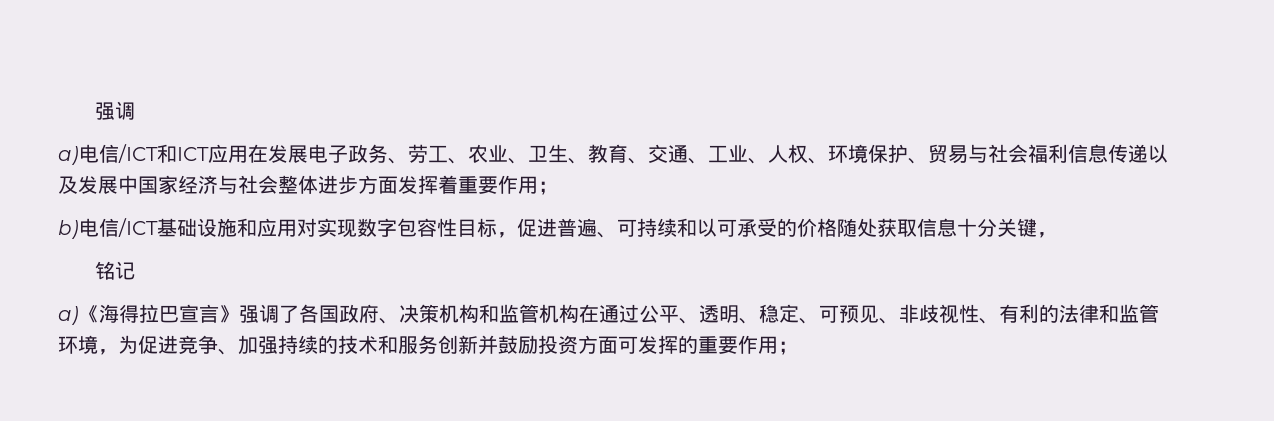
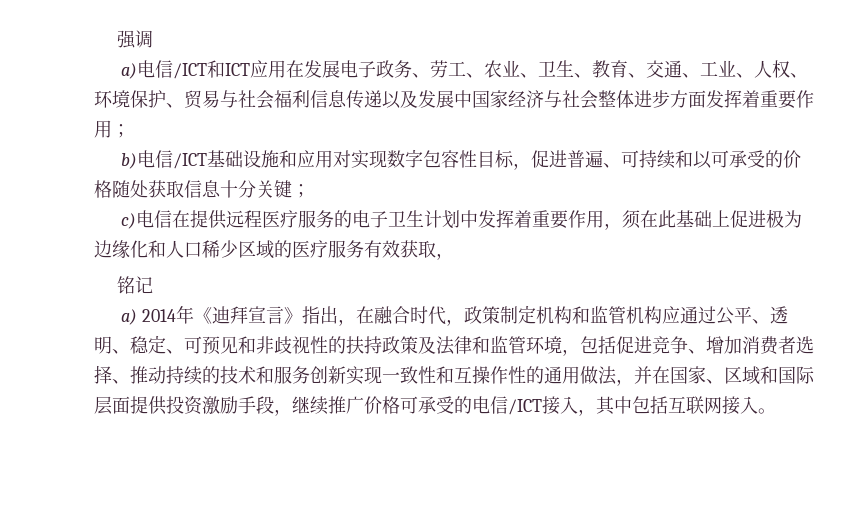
[1037,232,1057,238] [95,261,136,280] [58,304,439,325] ， // 铭记 // a)《海得拉巴宣言》强调了各国政府、决策 -> [292,184,310,198] [120,209,802,230] [94,240,454,260] [116,276,153,294] [120,305,536,326] ； // c)电信在提供远程医疗服务的电子卫生计划中发挥着重要作用，须在此基础上促进极为边缘化和人口稀少区域的医疗服务有效获取， // 铭记 // a) 2014年《迪拜宣言》指出，在融合时代，政策制定
[579,304,599,323] 在 -> [661,306,680,324] 应
[879,318,899,324] 、 -> [238,336,256,354] 和
[979,304,1059,324] 、有利的 -> [328,336,436,354] 的扶持政策及
[118,335,138,354] 为 -> [580,336,616,354] 包括
[238,335,278,355] 加强 -> [706,336,814,355] [94,365,166,384] 增加消费者选择、推动
[478,335,798,355] 并鼓励投资方面可发挥的重要作用； -> [346,366,815,386] [94,396,776,416] 实现一致性和互操作性的通用做法，并在国家、区域和国际层面提供投资激励手段，继续推广价格可承受的电信/ICT接入，其中包括互联网接入。

